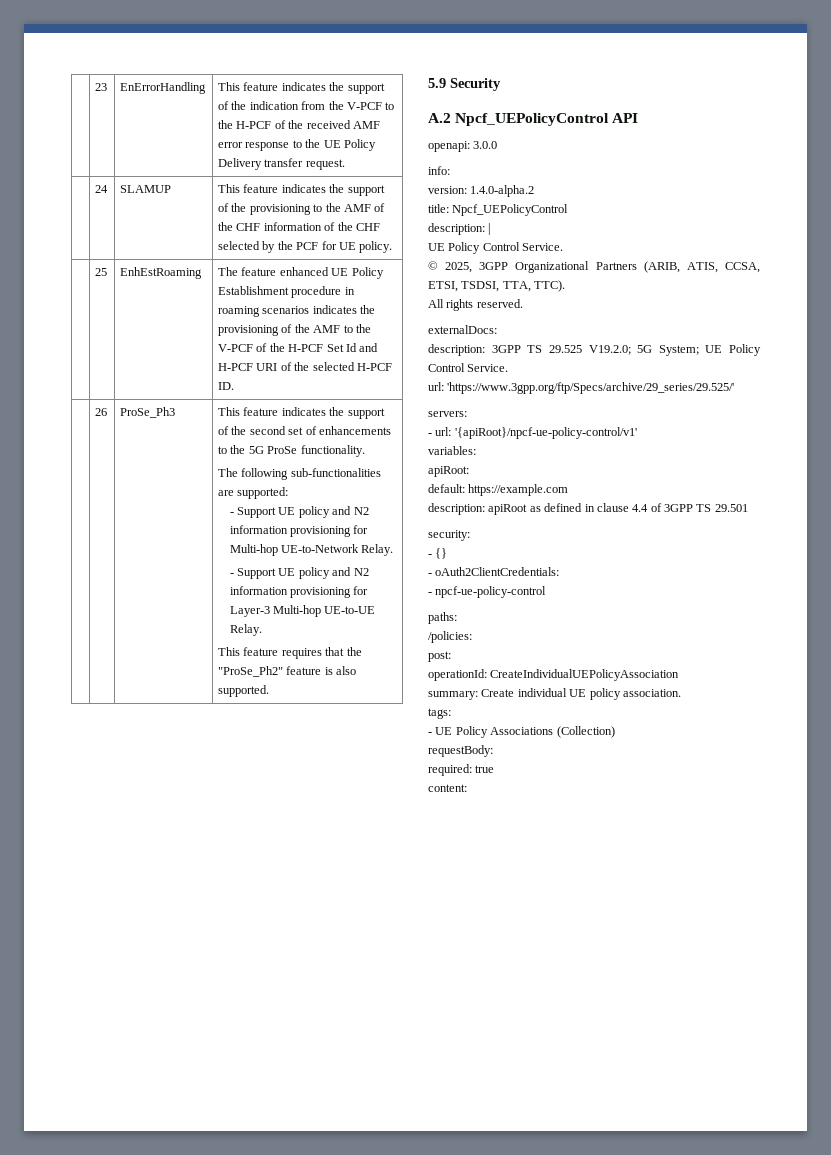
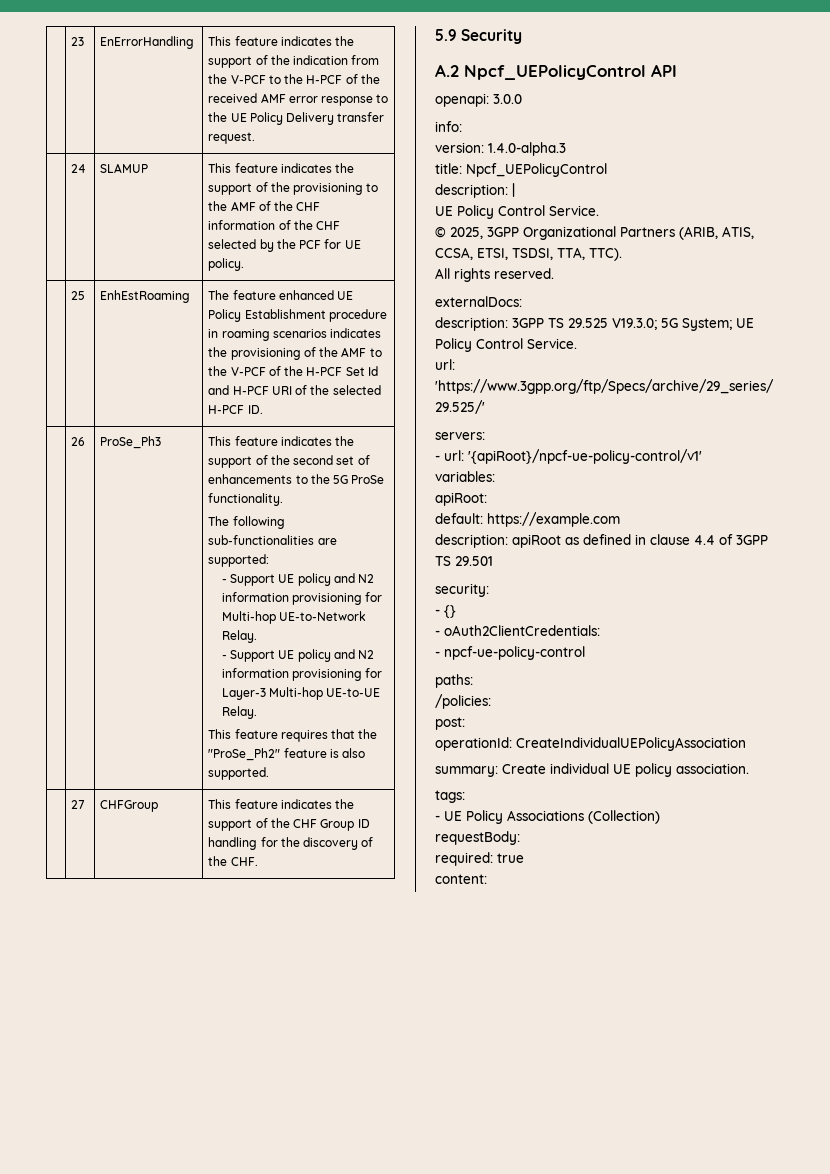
(270, 691) none -> [71,800,86,809] [100,800,159,812] [208,799,355,809] [208,818,370,831] [208,837,374,850] [208,856,258,866] // | 27 | CHFGroup | This feature indicates the support of the CHF Group ID handling for the discovery of the CHF.
[470,185,535,197] 1.4.0-alpha.2 -> [488,142,566,156] 1.4.0-alpha.3
[588,345,631,355] V19.2.0; -> [612,318,657,330] V19.3.0;

